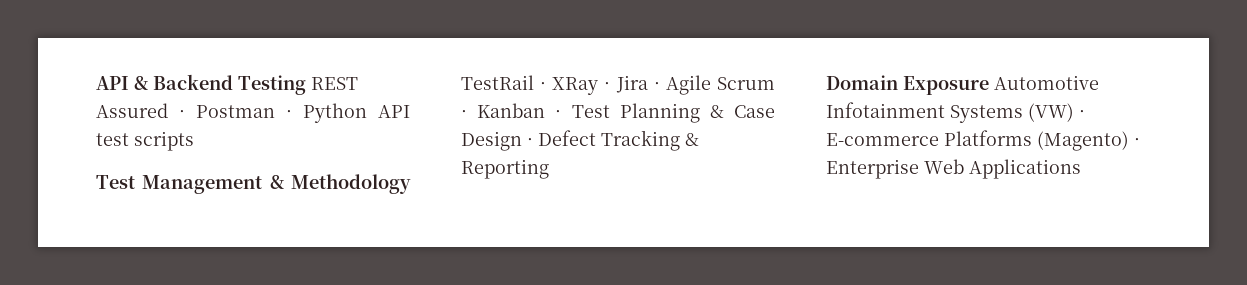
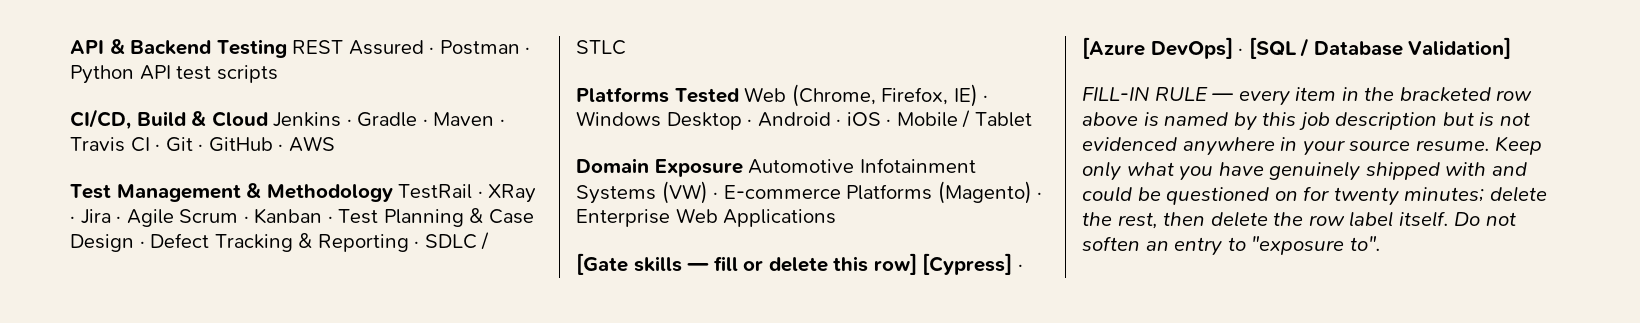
(194, 141) none -> [70,109,505,130] [70,136,335,152] // CI/CD, Build & Cloud Jenkins · Gradle · Maven · Travis CI · Git · GitHub · AWS
(549, 169) none -> [414,232,490,250] [576,40,626,55] [576,84,989,107] [576,110,1032,130] · SDLC / STLC // Platforms Tested Web (Chrome, Firefox, IE) · Windows Desktop · Android · iOS · Mobile / Tablet
(1081, 169) none -> [576,253,1023,275] [1082,37,1512,59] [1082,86,1533,106] [1082,112,1530,131] [1082,137,1543,156] [1082,161,1527,181] [1082,186,1547,206] [1082,211,1516,229] [1082,236,1381,256] // [Gate skills — fill or delete this row] [Cypress] · [Azure DevOps] · [SQL / Database Validation] // FILL-IN RULE — every item in the bracketed row above is named by this job description but is not evidenced anywhere in your source resume. Keep only what you have genuinely shipped with and could be questioned on for twenty minutes; delete the rest, then delete the row label itself. Do not soften an entry to "exposure to".

